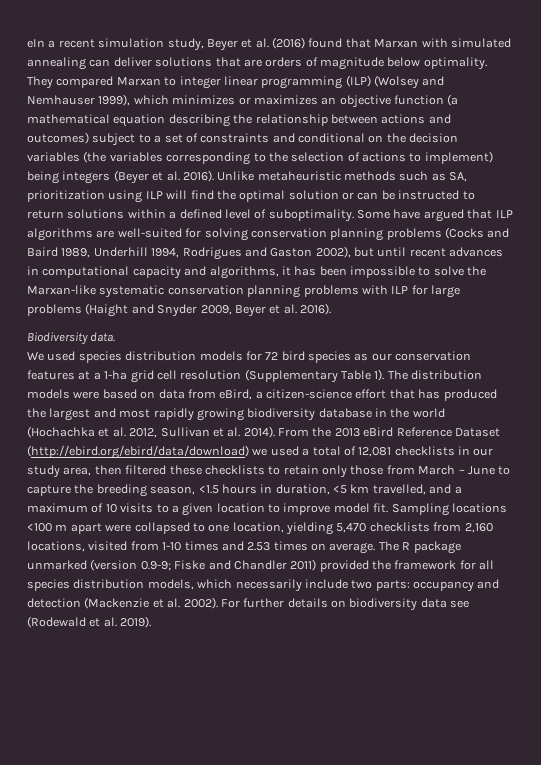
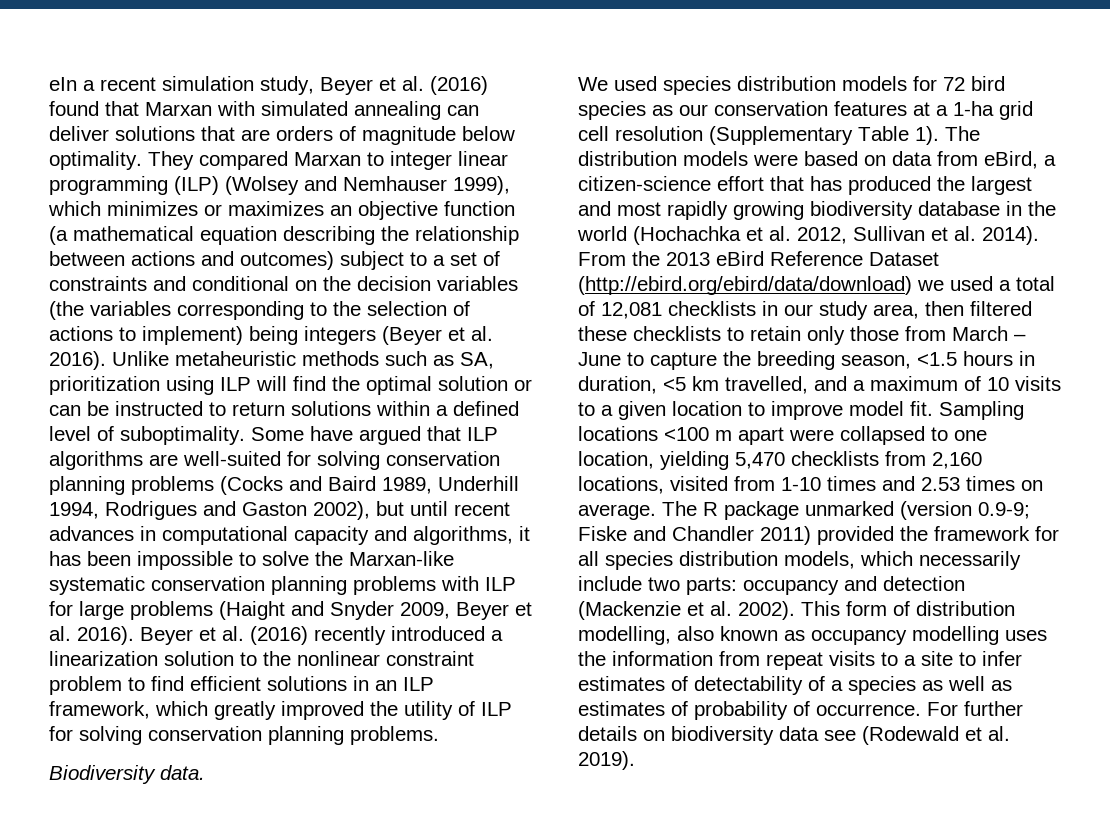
(331, 309) none -> [140,626,503,645] [49,651,474,666] [49,676,434,695] [49,701,512,720] [49,726,439,745] Beyer et al. (2016) recently introduced a linearization solution to the nonlinear constraint problem to find efficient solutions in an ILP framework, which greatly improved the utility of ILP for solving conservation planning problems.
(218, 603) none -> [801,601,1015,616] [578,626,1047,645] [578,651,1022,670] [578,676,1012,695] [578,701,921,720] This form of distribution modelling, also known as occupancy modelling uses the information from repeat visits to a site to infer estimates of detectability of a species as well as estimates of probability of occurrence.

